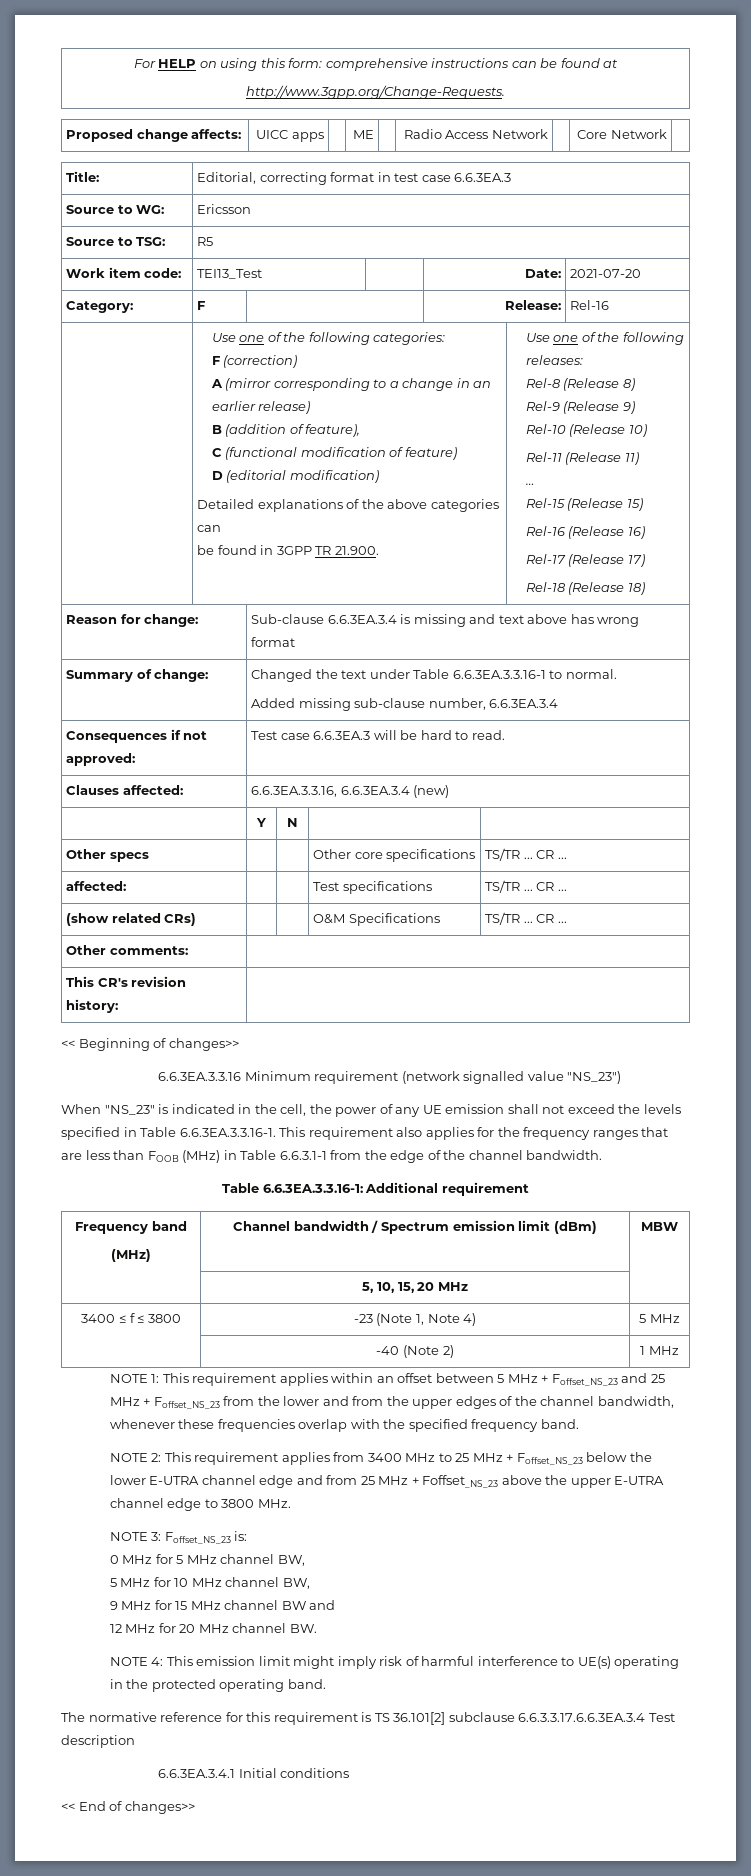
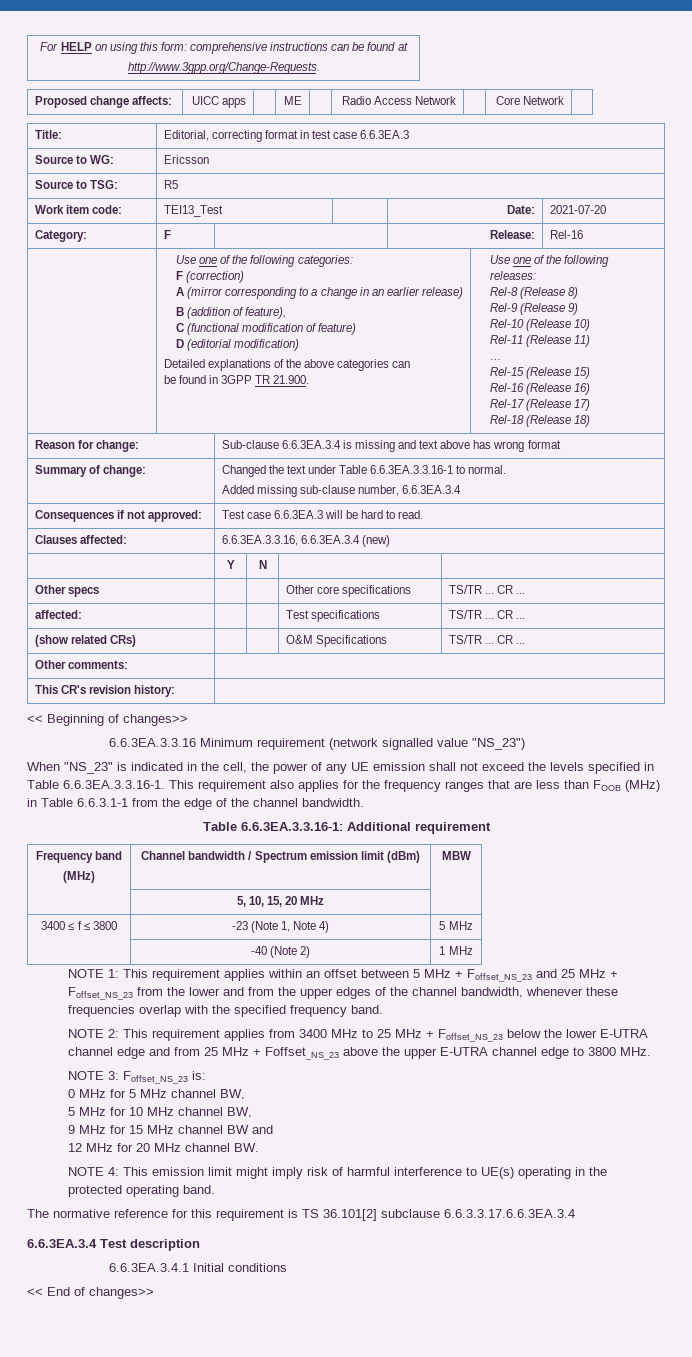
(646, 1717) none -> [27,1239,97,1248] // 6.6.3EA.3.4

